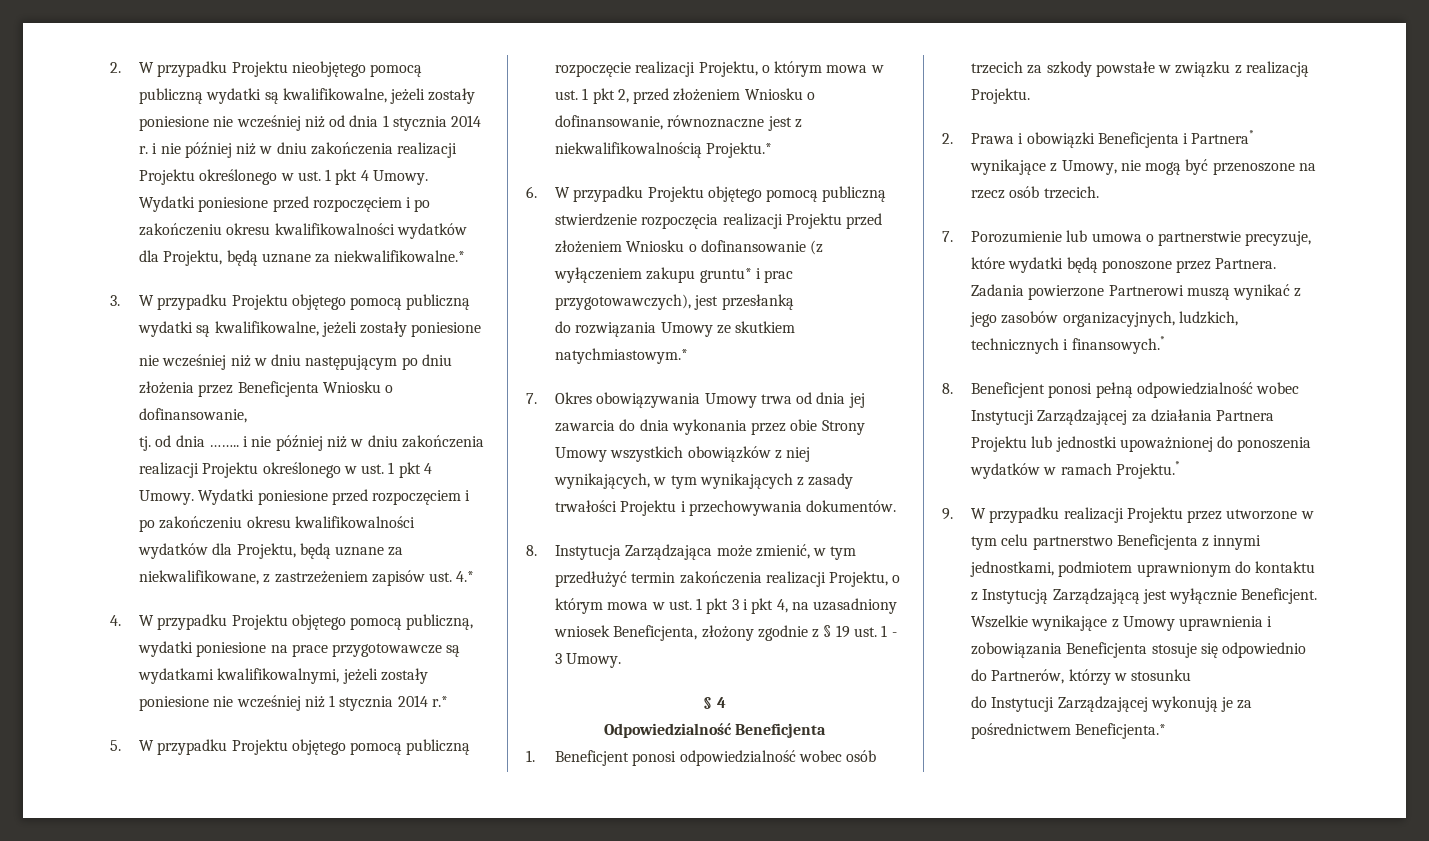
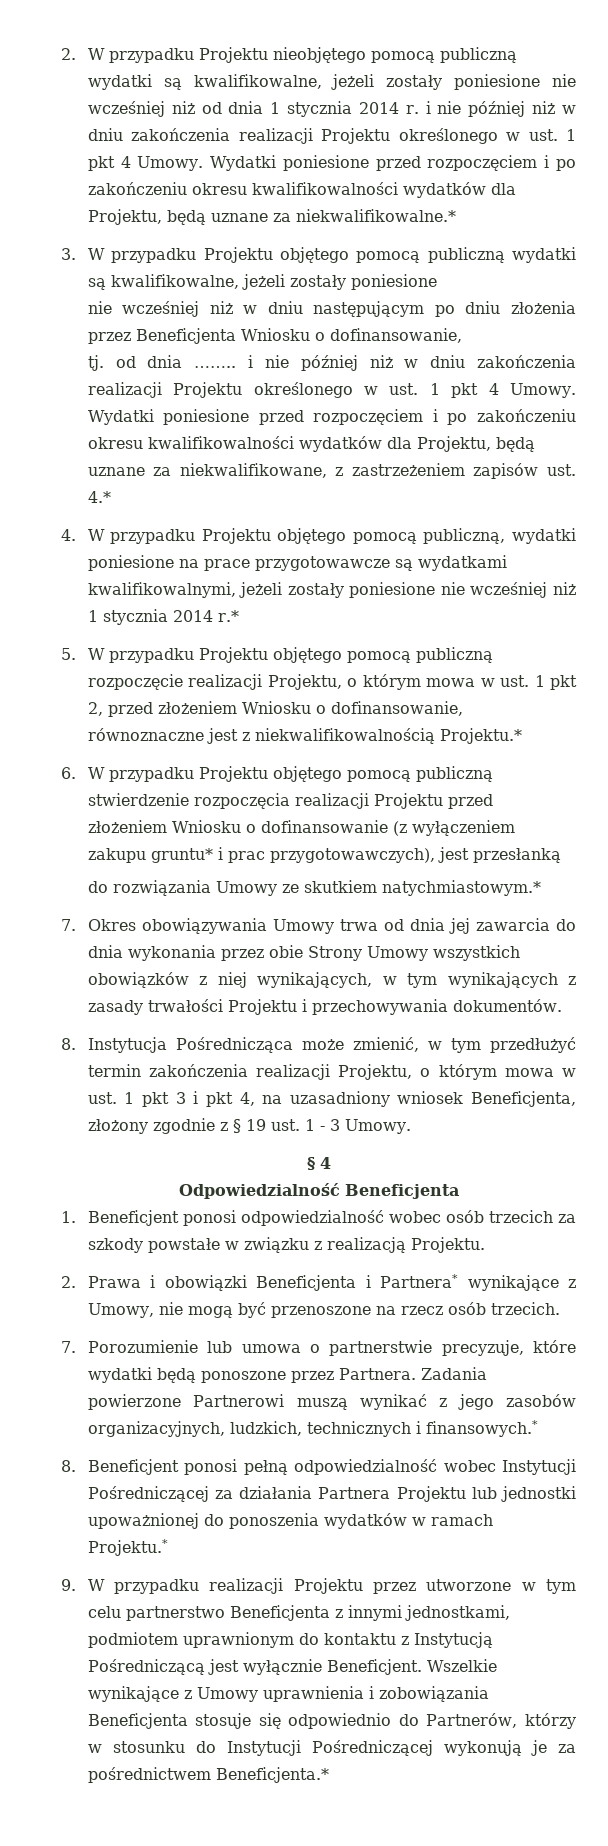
[625,544,713,560] Zarządzająca -> [175,1037,293,1053] Pośrednicząca
[1037,409,1128,425] Zarządzającej -> [87,1486,209,1502] Pośredniczącej
[1052,588,1140,604] Zarządzającą -> [87,1659,205,1675] Pośredniczącą
(1192, 675) // -> (185, 1747) none
[1057,696,1148,712] Zarządzającej -> [311,1740,433,1756] Pośredniczącej

